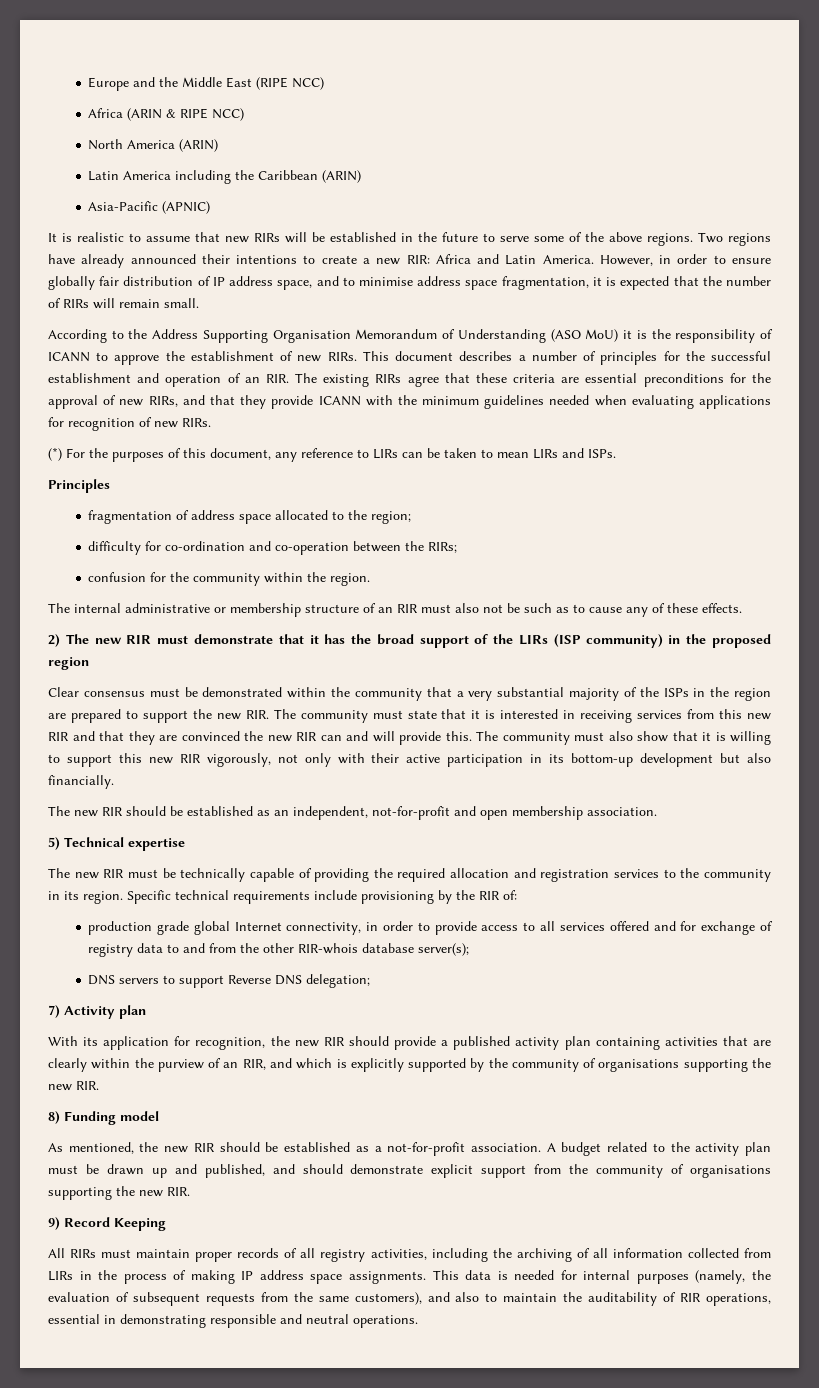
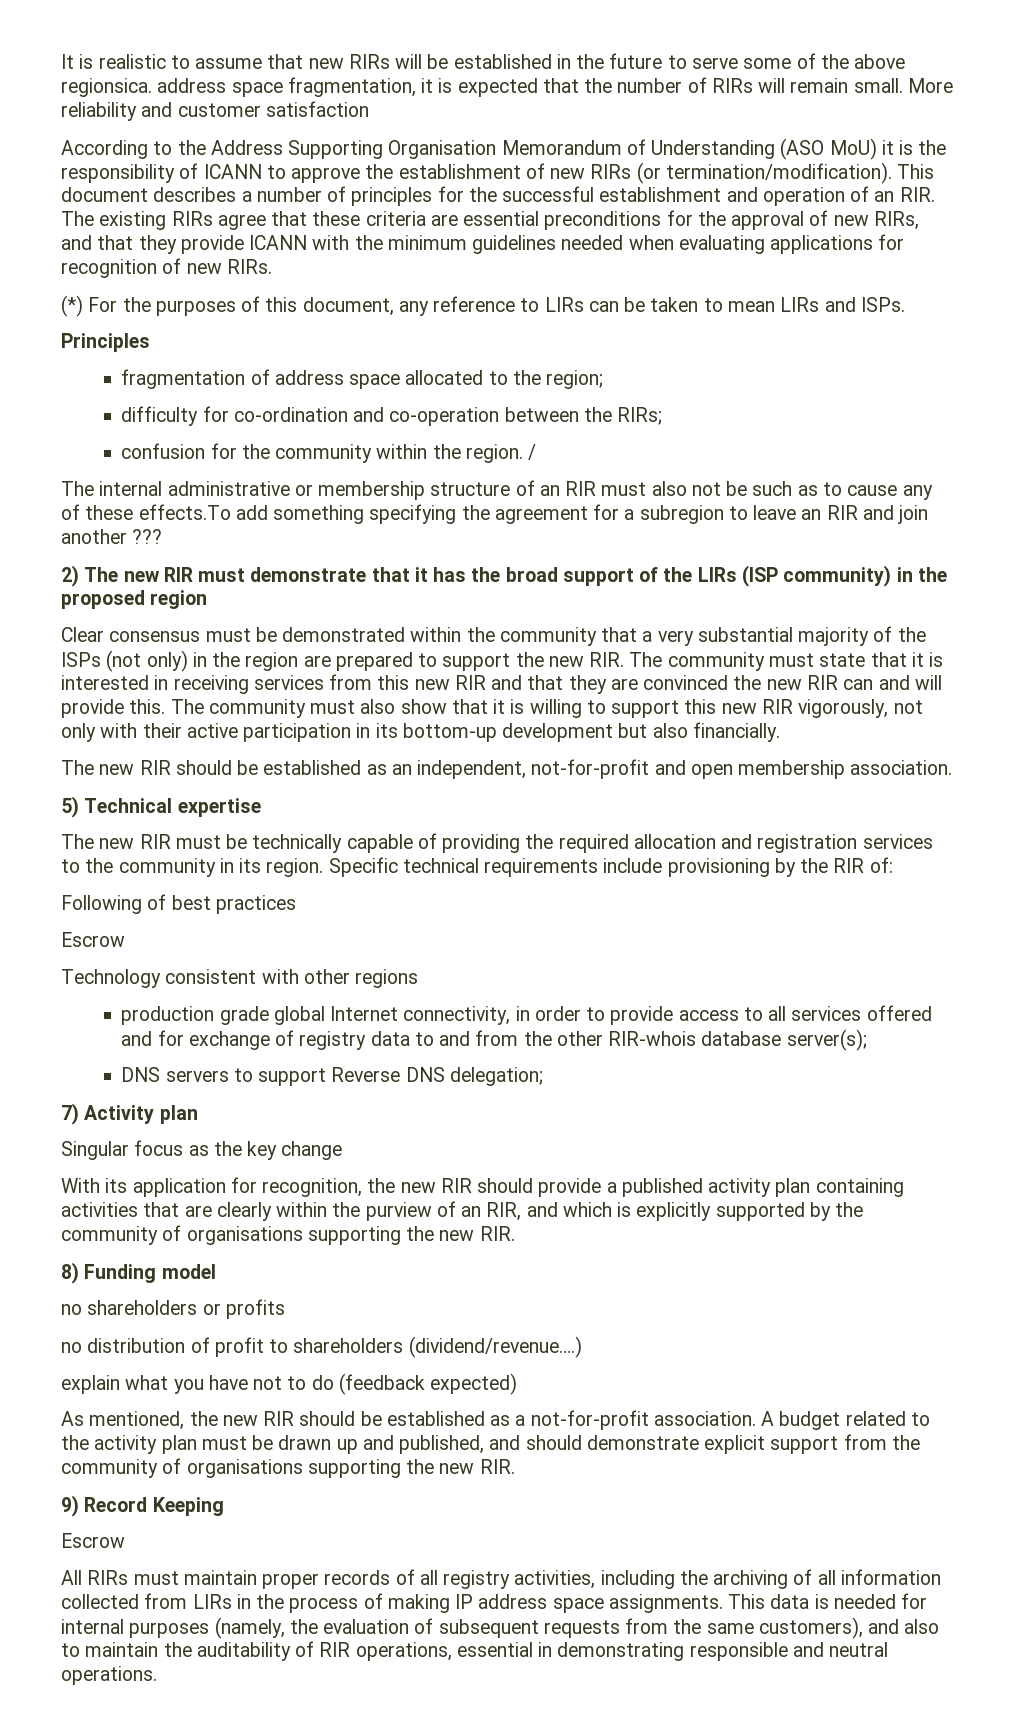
[88,77,325,91] [88,108,245,121] [88,139,219,152] [88,170,362,184] [88,201,211,214] Europe and the Middle East (RIPE NCC) // Africa (ARIN & RIPE NCC) // North America (ARIN) // Latin America including the Caribbean (ARIN) // Asia-Pacific (APNIC) // -> (61, 61) none
[647,232,771,246] [48,254,772,268] [48,276,414,290] regions. Two regions have already announced their intentions to create a new RIR: Africa and Latin America. However, in order to ensure globally fair distribution of IP address space, and to minimise -> [61,78,152,97] regionsica.
(199, 303) none -> [907,78,953,93] [61,101,369,121] More reliability and customer satisfaction
[327,352,357,361] RIRs. -> [590,162,892,184] RIRs (or termination/modification).
(371, 579) none -> [528,444,537,460] /
[702,603,742,613] effects. -> [138,504,929,524] [61,529,163,544] effects.To add something specifying the agreement for a subregion to leave an RIR and join another ???
(689, 692) none -> [106,650,188,672] (not only)
(517, 895) none -> [61,894,296,914] [61,932,125,947] [61,969,419,988] // Following of best practices // Escrow // Technology consistent with other regions
(146, 1012) none -> [61,1140,343,1160] // Singular focus as the key change
(159, 1116) none -> [61,1299,285,1319] [61,1336,582,1358] [61,1373,518,1395] // no shareholders or profits // no distribution of profit to shareholders (dividend/revenue….) // explain what you have not to do (feedback expected)
(166, 1224) none -> [61,1533,125,1548] // Escrow

